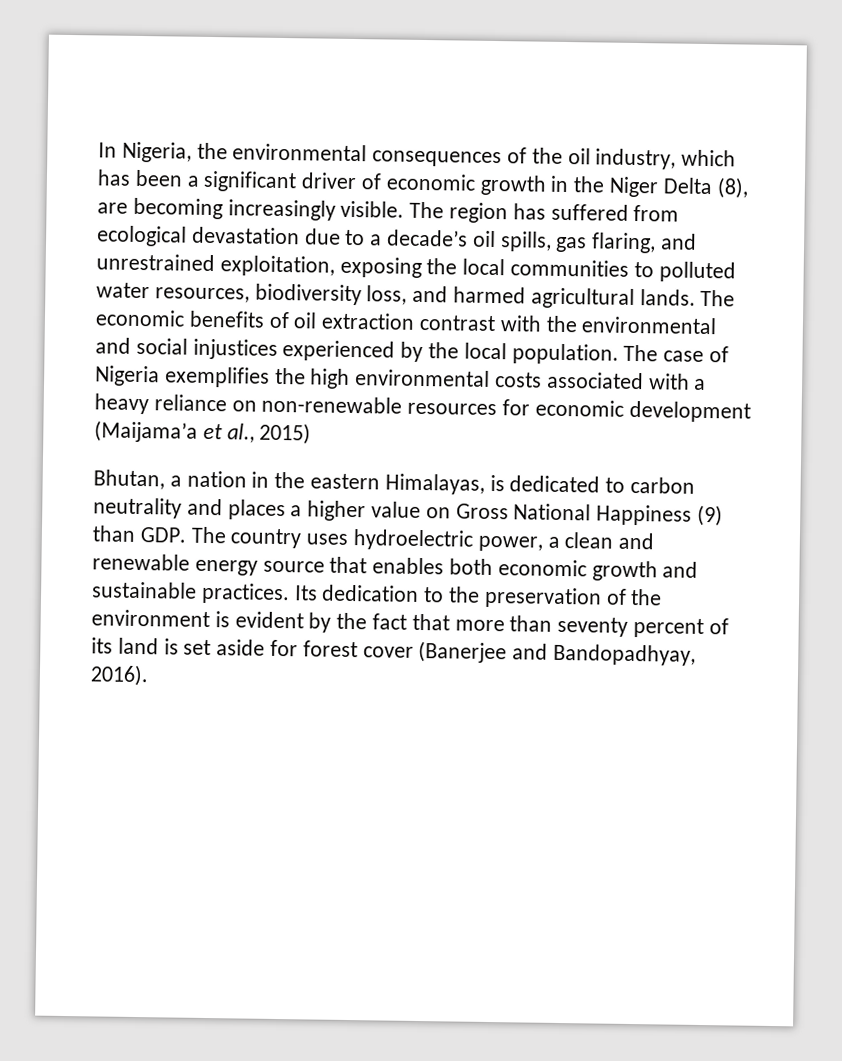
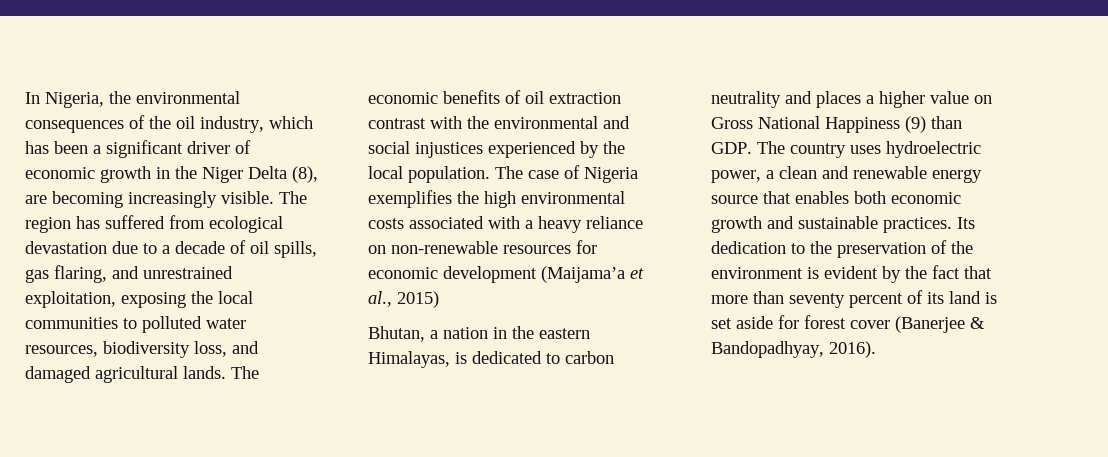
[387,229,469,247] decade’s -> [175,240,246,254] decade of
[453,286,527,304] harmed -> [25,366,91,383] damaged
[512,643,549,660] and -> [970,317,985,329] &

